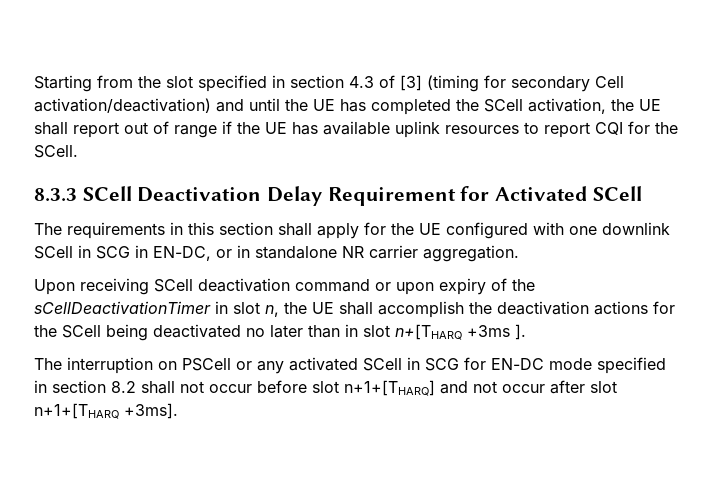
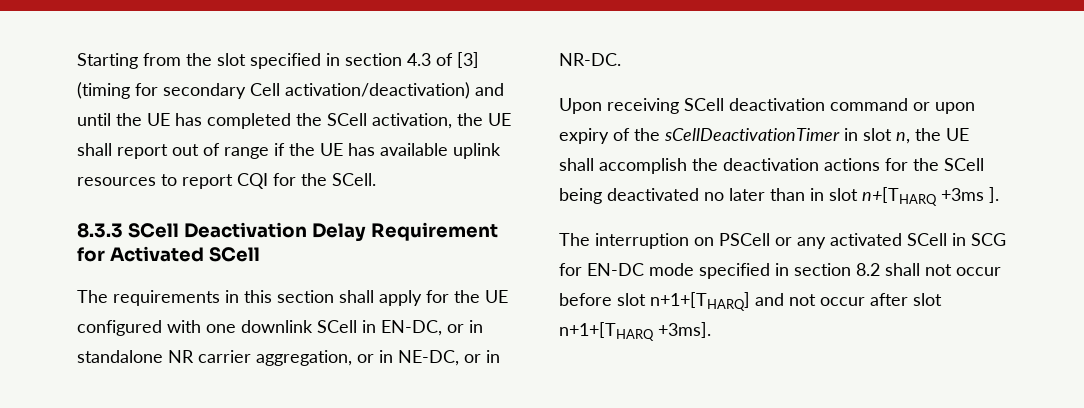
[96,245,148,259] SCG in -> (376, 326) none
[423,245,519,262] aggregation. -> [256,350,500,366] [559,53,621,66] aggregation, or in NE-DC, or in NR-DC.

